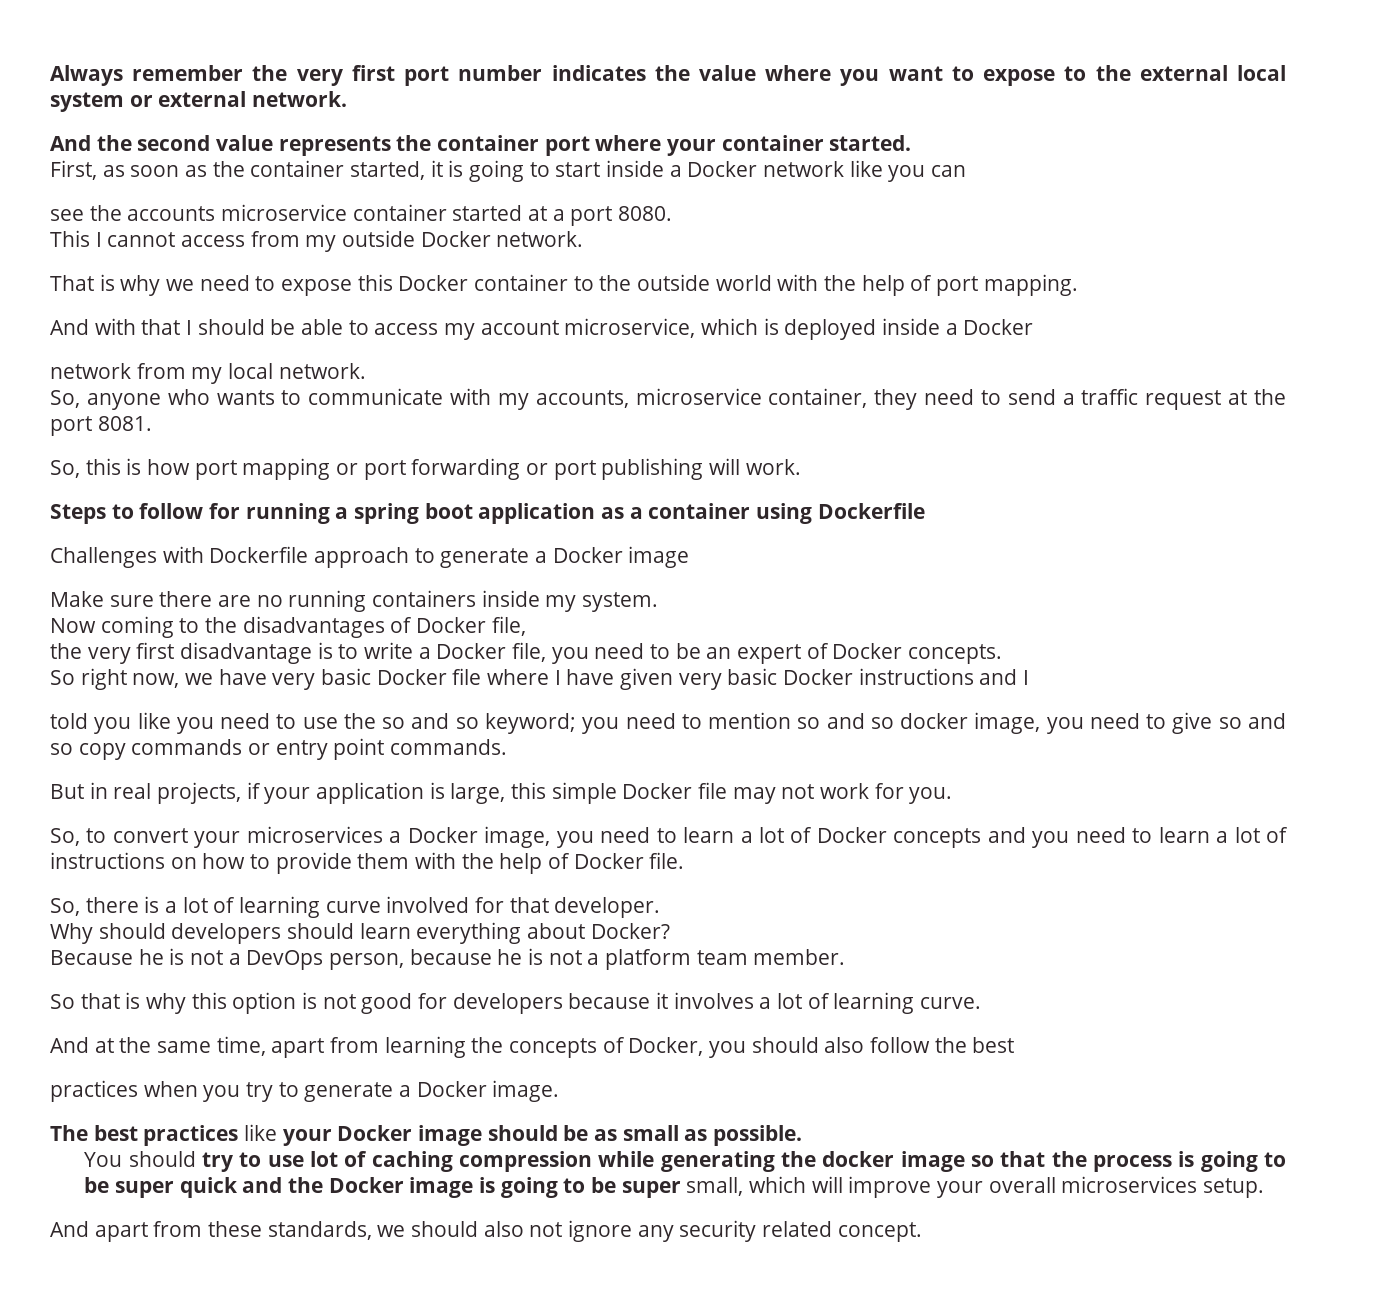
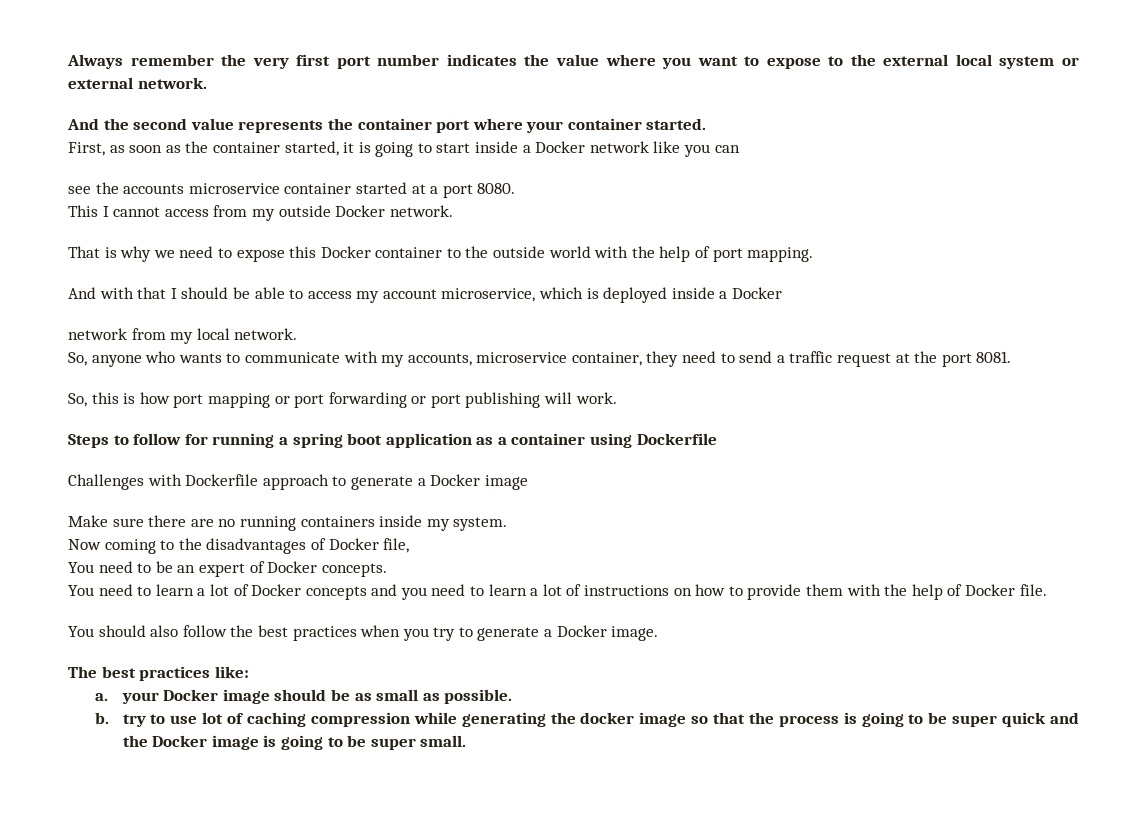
[50,642,589,664] the very first disadvantage is to write a Docker file, you -> [68,562,94,573] You
[50,668,1030,690] [50,712,1286,734] [50,738,508,760] [50,782,953,804] [50,826,594,848] So right now, we have very basic Docker file where I have given very basic Docker instructions and I // told you like you need to use the so and so keyword; you need to mention so and so docker image, you need to give so and so copy commands or entry point commands. // But in real projects, if your application is large, this simple Docker file may not work for you. // So, to convert your microservices a Docker image, you -> [68,585,94,596] You
[50,896,661,918] [50,922,670,944] [50,948,846,970] [50,992,982,1014] [50,1036,747,1058] So, there is a lot of learning curve involved for that developer. // Why should developers should learn everything about Docker? // Because he is not a DevOps person, because he is not a platform team member. // So that is why this option is not good for developers because it involves a lot of learning curve. // And at the same time, apart from learning the concepts of Docker, you -> [68,626,94,637] You
(1015, 1045) // -> (288, 631) none
[244,1124,278,1141] like -> [214,666,249,678] [95,693,109,701] like: // a.
[84,1151,196,1167] You should -> [95,712,110,724] b.
[686,1176,1264,1198] [50,1220,922,1242] small, which will improve your overall microservices setup. // And apart from these standards, we should also not ignore any security related concept. -> [420,735,467,747] small.

